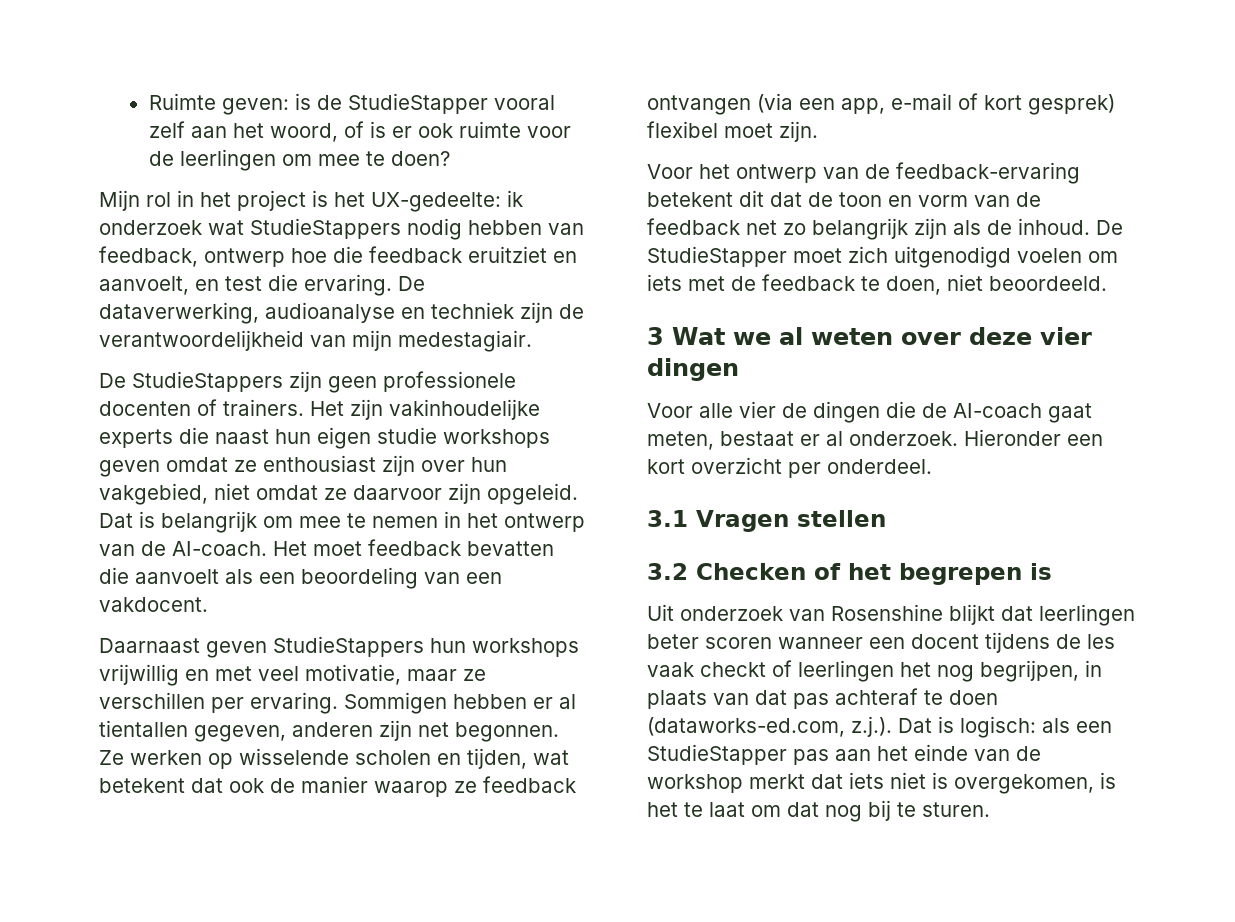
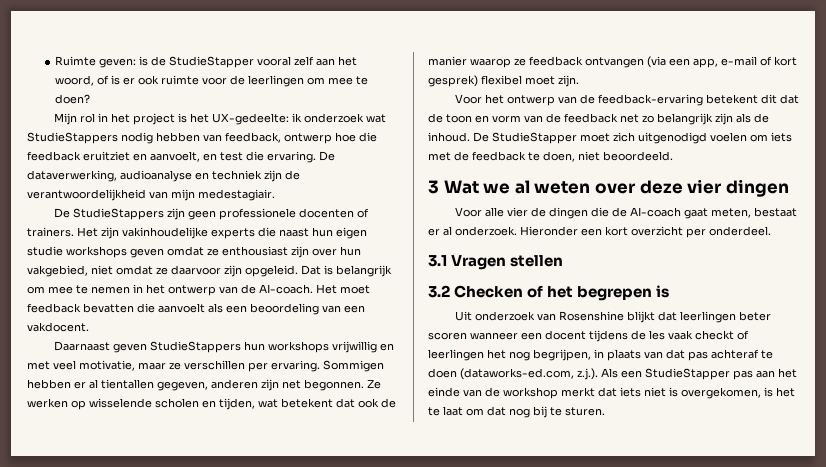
[898,716,1070,738] Dat is logisch: als -> [601,368,618,378] Als

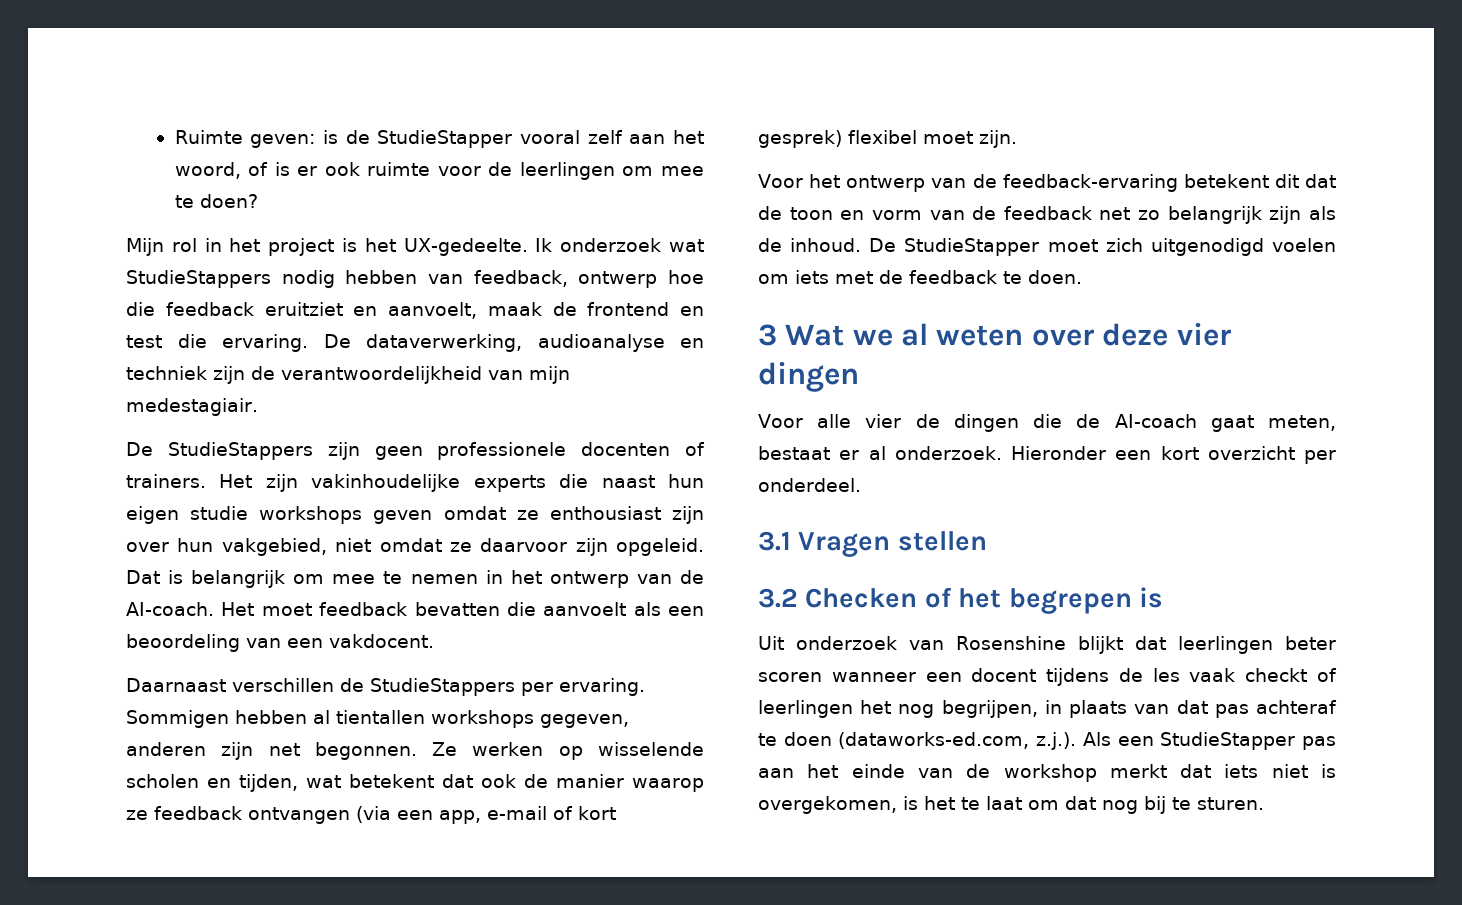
[211,113,302,125] UX-gedeelte: ik -> [403,238,553,256] UX-gedeelte. Ik
(200, 156) none -> [487,302,670,316] maak de frontend
[112,341,394,353] [27,360,245,371] geven StudieStappers hun workshops vrijwillig en met veel motivatie, maar ze verschillen -> [232,678,515,696] verschillen de StudieStappers
[74,381,86,389] er -> (307, 717) none
(154, 384) none -> [431,710,534,728] workshops
[543,151,673,162] doen, niet beoordeeld. -> [1028,270,1082,284] doen.

